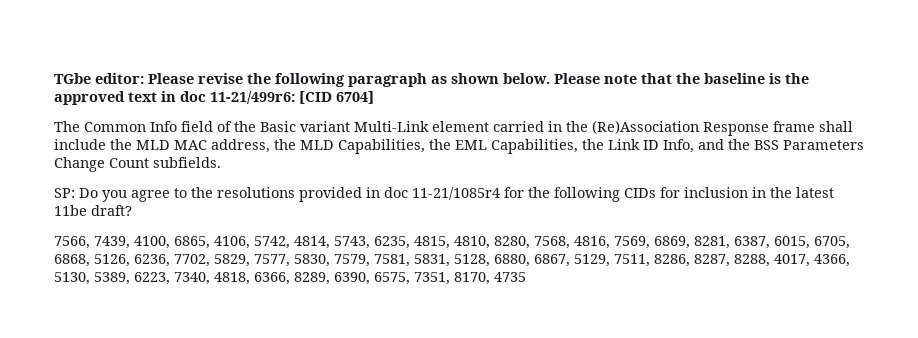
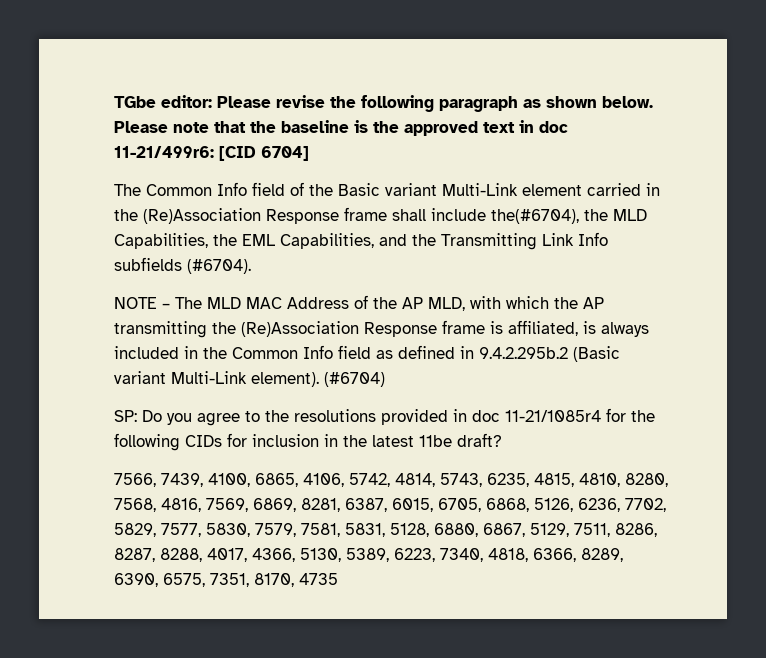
[110,139,270,153] the MLD MAC address, -> [491,209,579,224] the(#6704),
[582,139,864,153] [54,157,221,172] the Link ID Info, and the BSS Parameters Change Count subfields. -> [379,232,608,250] [114,257,251,274] [114,295,604,311] [114,320,649,338] [114,345,620,362] [114,371,385,387] and the Transmitting Link Info subfields (#6704). // NOTE – The MLD MAC Address of the AP MLD, with which the AP transmitting the (Re)Association Response frame is affiliated, is always included in the Common Info field as defined in 9.4.2.295b.2 (Basic variant Multi-Link element). (#6704)

